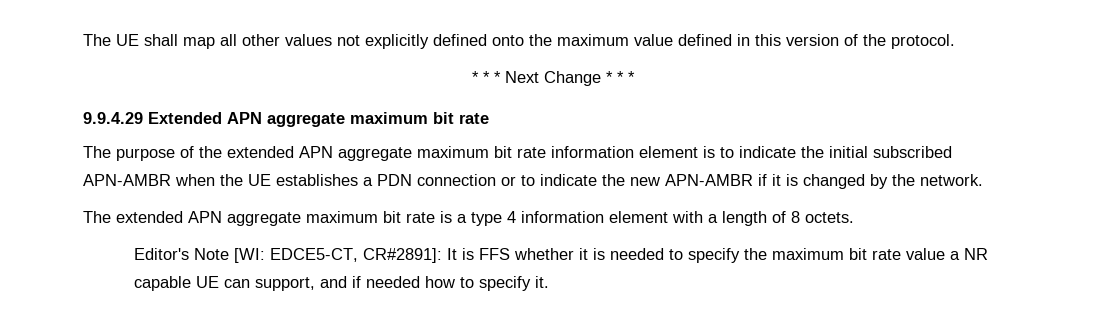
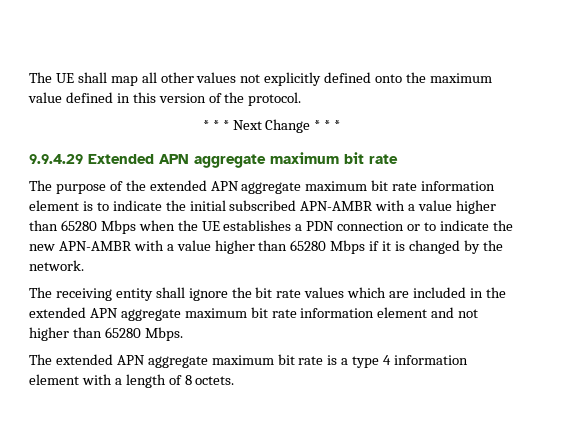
(171, 180) none -> [375,200,497,214] [29,220,136,234] with a value higher than 65280 Mbps
(753, 180) none -> [133,240,366,254] with a value higher than 65280 Mbps
(983, 180) none -> [29,287,506,301] [29,307,479,321] [29,327,183,341] // The receiving entity shall ignore the bit rate values which are included in the extended APN aggregate maximum bit rate information element and not higher than 65280 Mbps.
[133,248,988,263] [133,276,549,291] // Editor's Note [WI: EDCE5-CT, CR#2891]: It is FFS whether it is needed to specify the maximum bit rate value a NR capable UE can support, and if needed how to specify it. -> (235, 380) none

